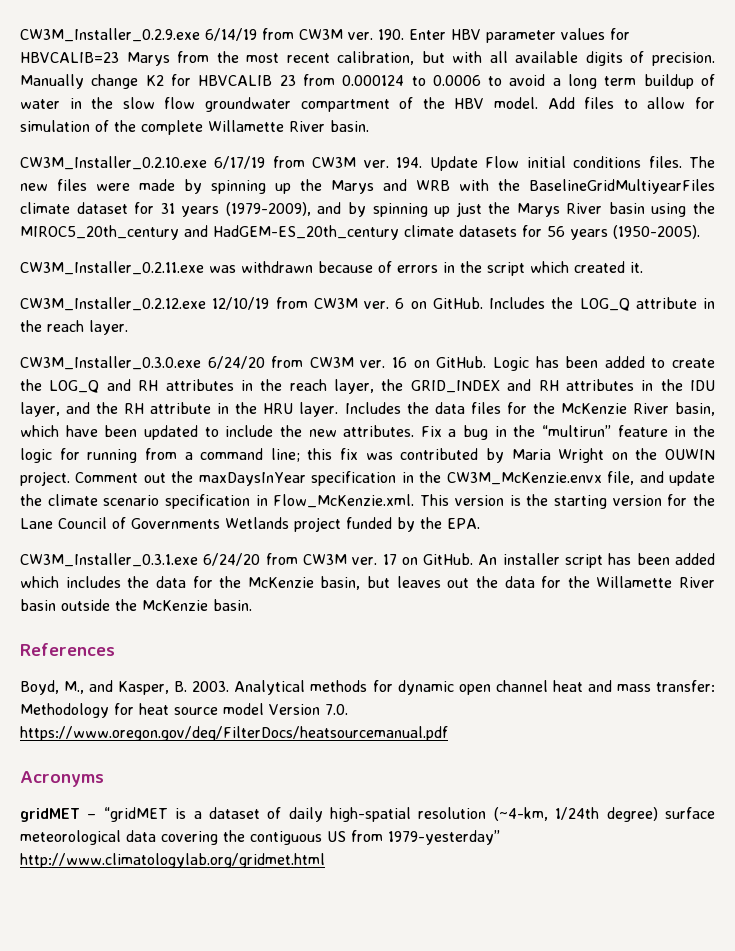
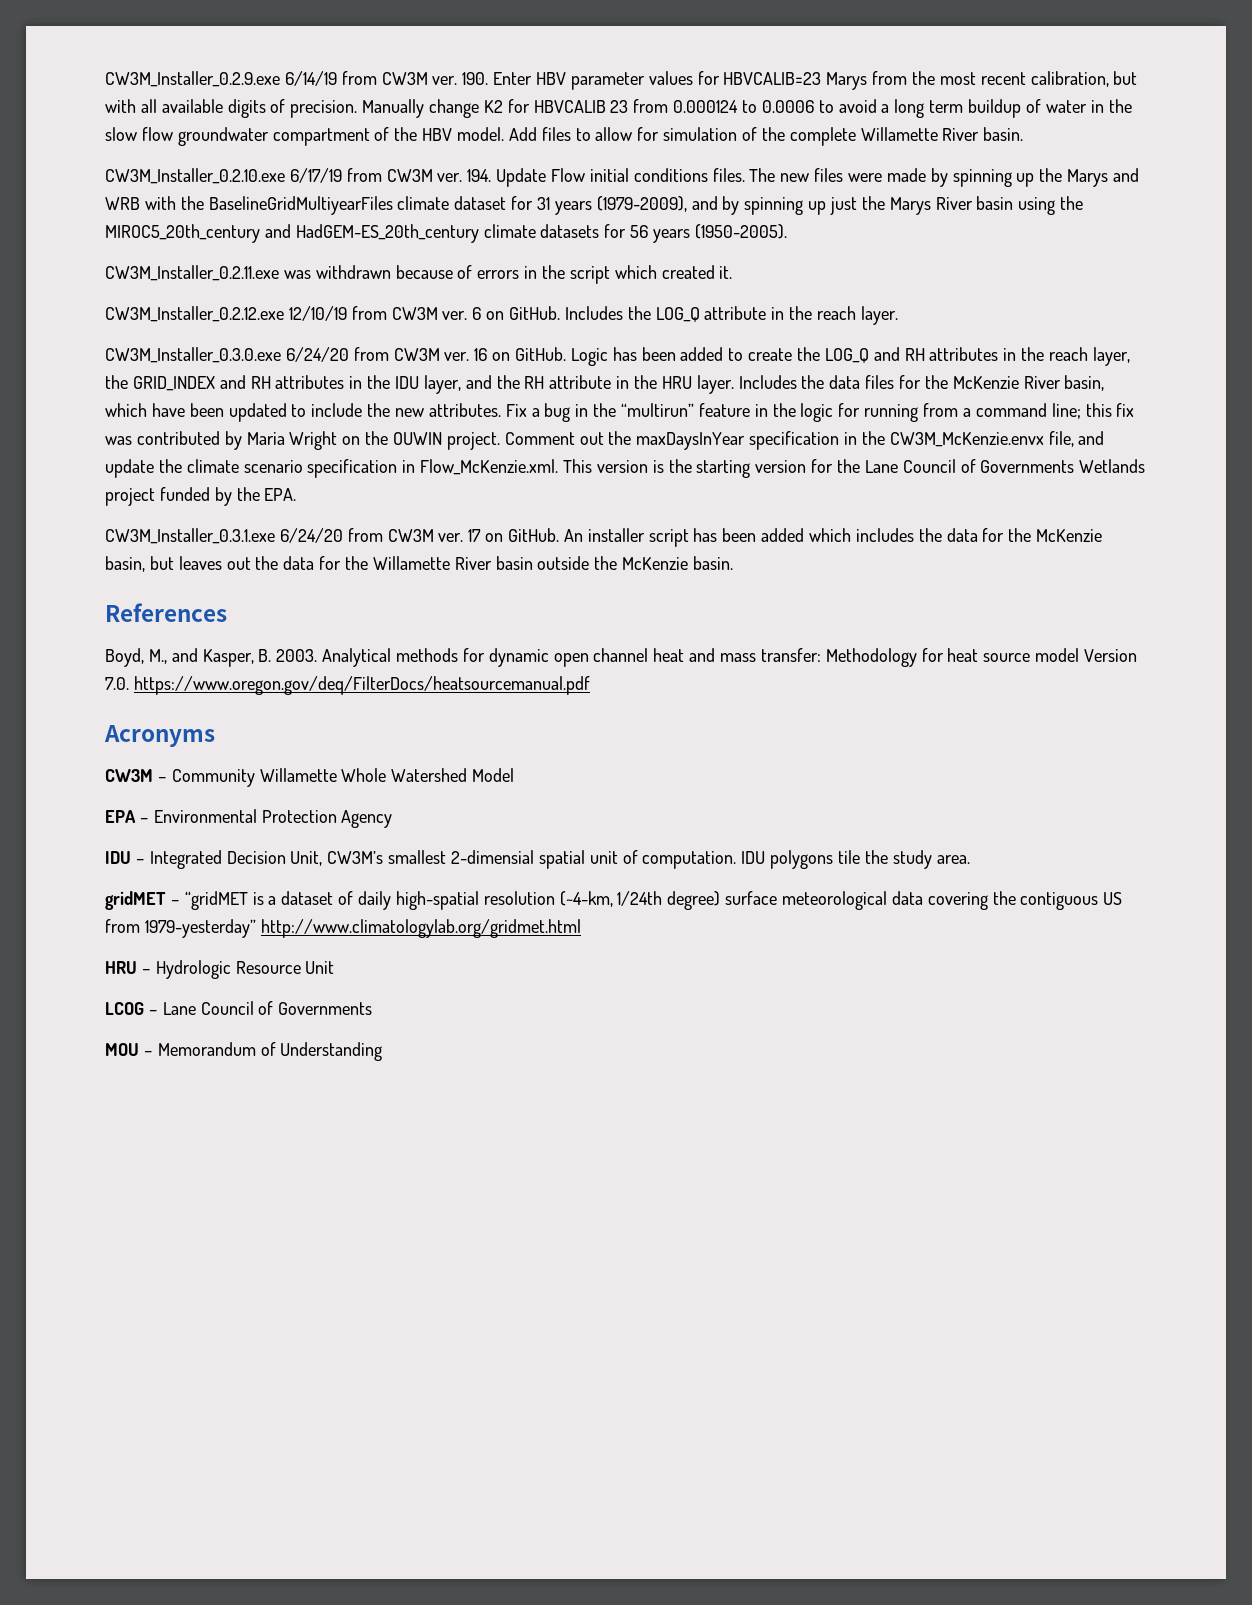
(104, 779) none -> [105,768,515,787] [105,809,393,828] [105,850,970,869] // CW3M – Community Willamette Whole Watershed Model // EPA – Environmental Protection Agency // IDU – Integrated Decision Unit, CW3M’s smallest 2-dimensial spatial unit of computation. IDU polygons tile the study area.
(325, 860) none -> [105,960,335,979] [105,1001,373,1015] [105,1042,383,1061] // HRU – Hydrologic Resource Unit // LCOG – Lane Council of Governments // MOU – Memorandum of Understanding

